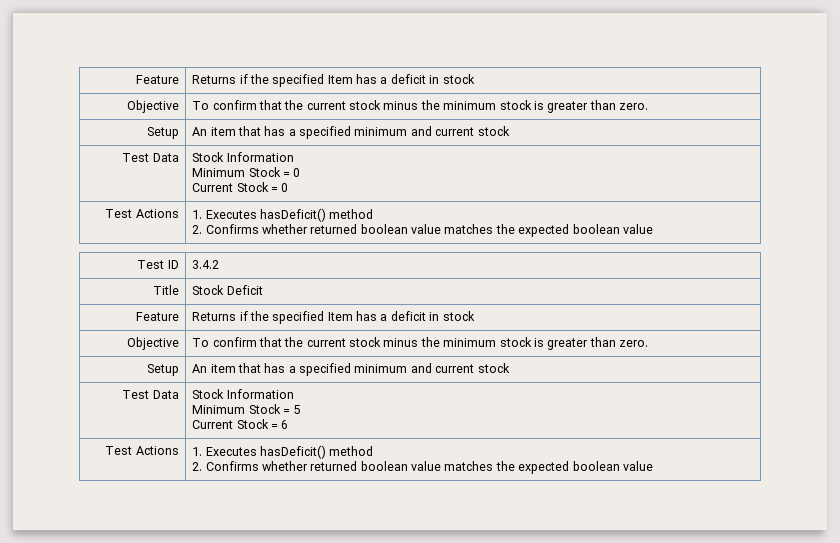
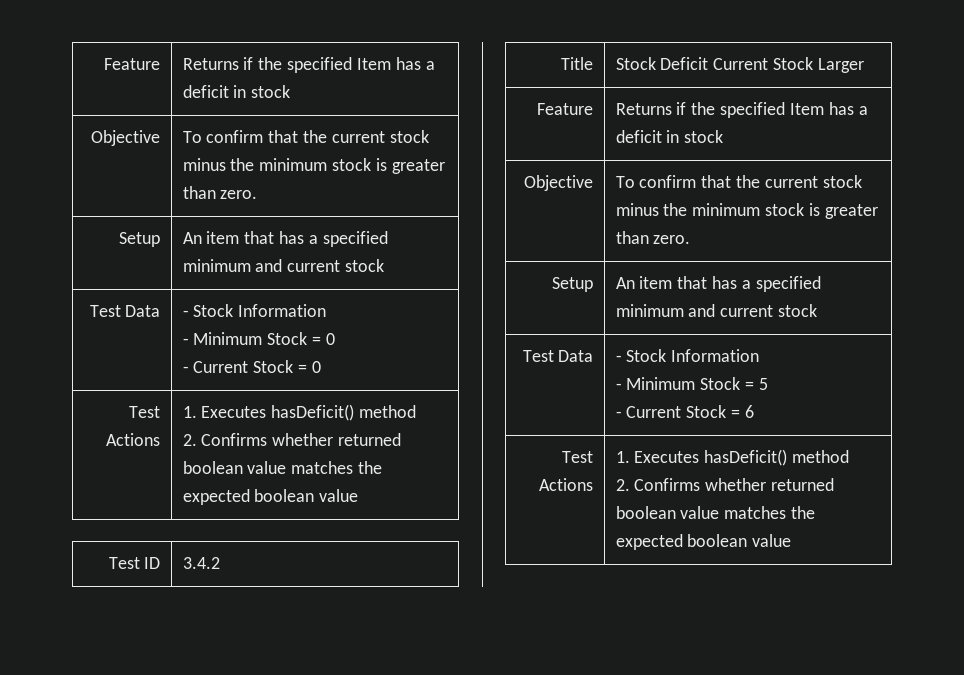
[192,152,294,162] Stock Information // -> [182,304,327,317] [182,338,189,345] - Stock Information // -
(301, 172) none -> [182,366,189,373] -
(263, 290) none -> [713,57,865,73] Current Stock Larger
[192,389,294,399] Stock Information // -> [615,349,760,362] [615,383,622,390] - Stock Information // -
(301, 409) none -> [615,411,622,418] -

